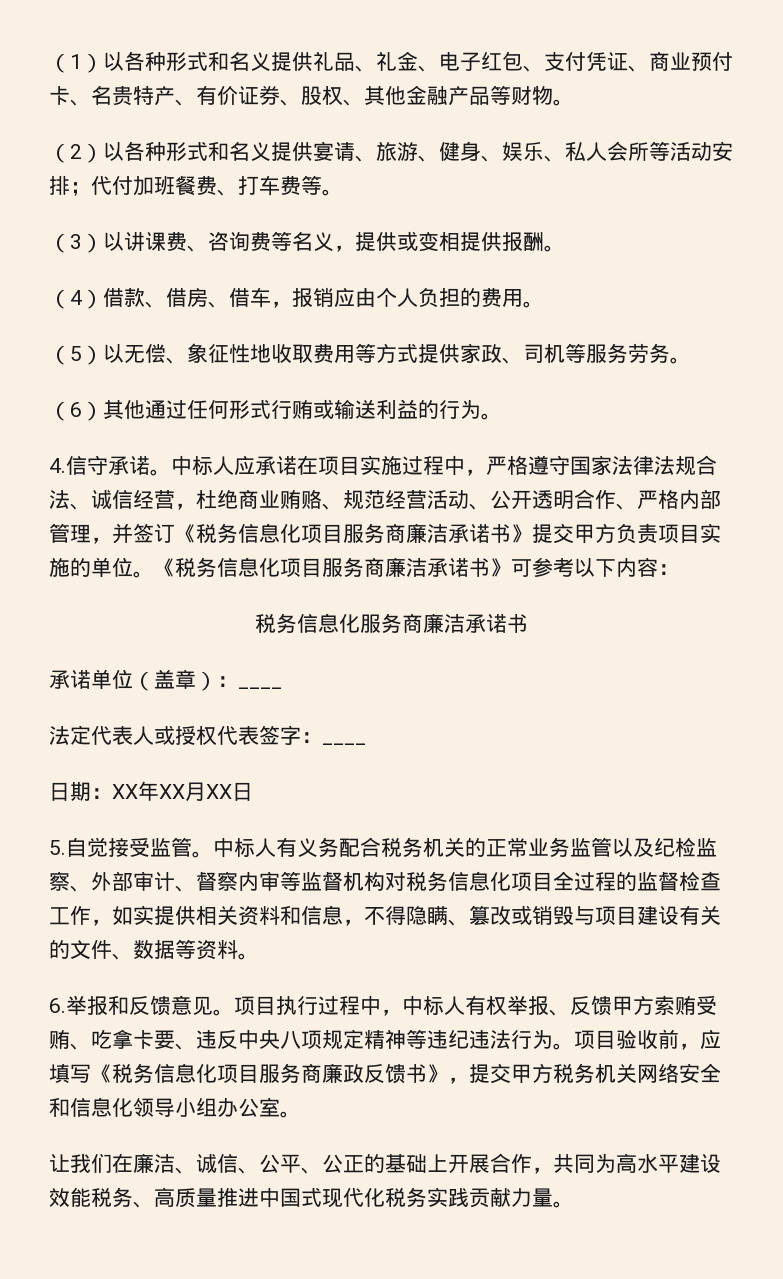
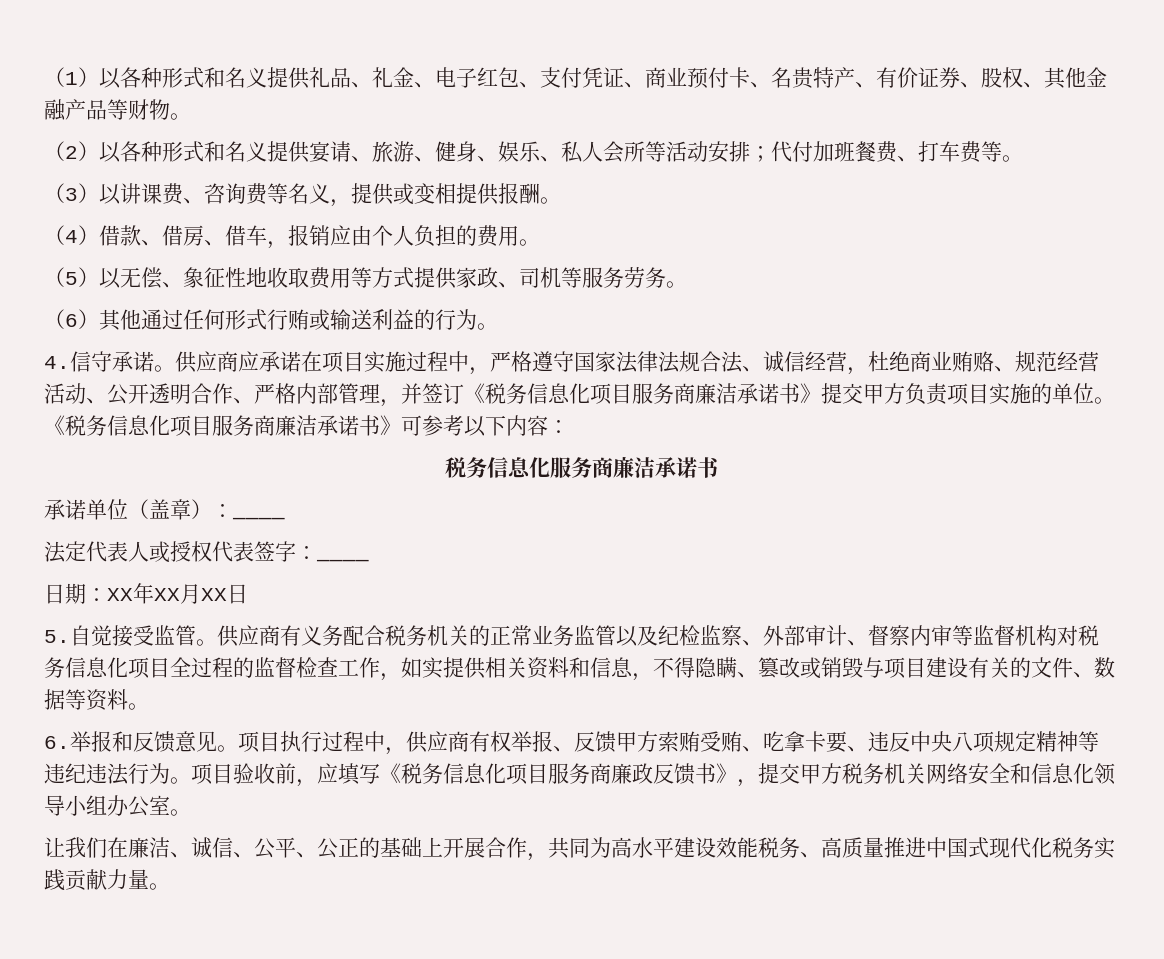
[171,455,234,476] 中标人 -> [175,351,238,373] 供应商
[213,837,276,858] 中标人 -> [217,625,280,647] 供应商
[402,995,465,1016] 中标人 -> [406,731,469,753] 供应商

